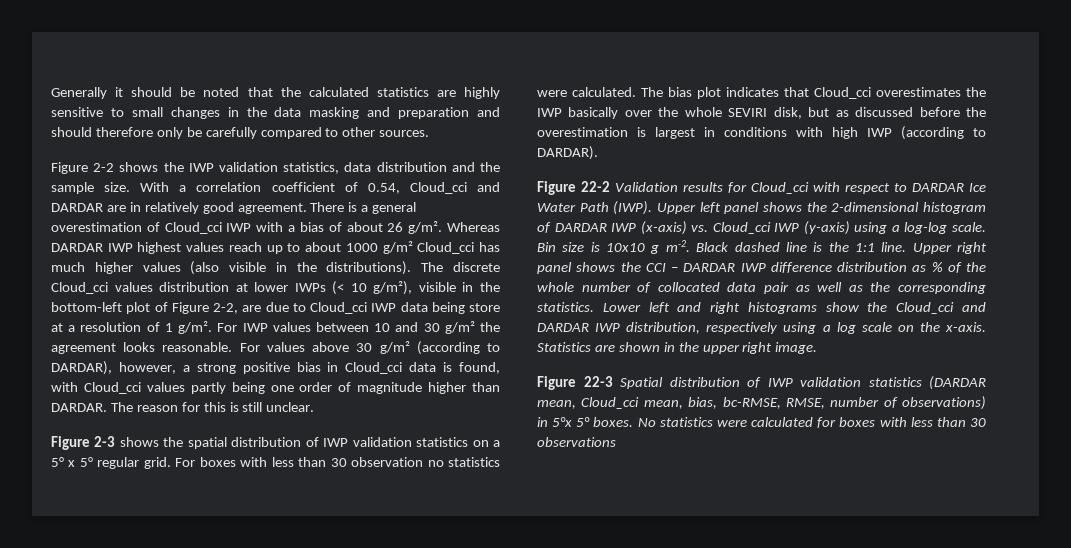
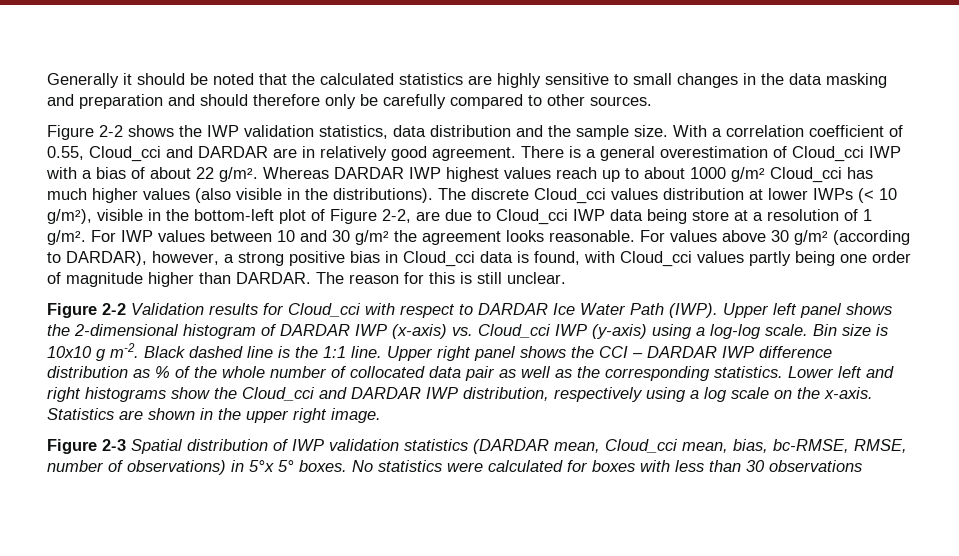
[367,183,400,194] 0.54, -> [47,146,84,160] 0.55,
[387,222,404,232] 26 -> [196,167,214,179] 22
[94,436,500,449] [51,457,500,469] [537,87,986,99] [537,107,986,119] [537,126,986,140] [537,146,598,160] [537,181,610,195] 2-3 shows the spatial distribution of IWP validation statistics on a 5° x 5° regular grid. For boxes with less than 30 observation no statistics were calculated. The bias plot indicates that Cloud_cci overestimates the IWP basically over the whole SEVIRI disk, but as discussed before the overestimation is largest in conditions with high IWP (according to DARDAR). // Figure 22-2 -> [102,303,126,315] 2-2
[583,376,613,387] 22-3 -> [102,439,126,451] 2-3

